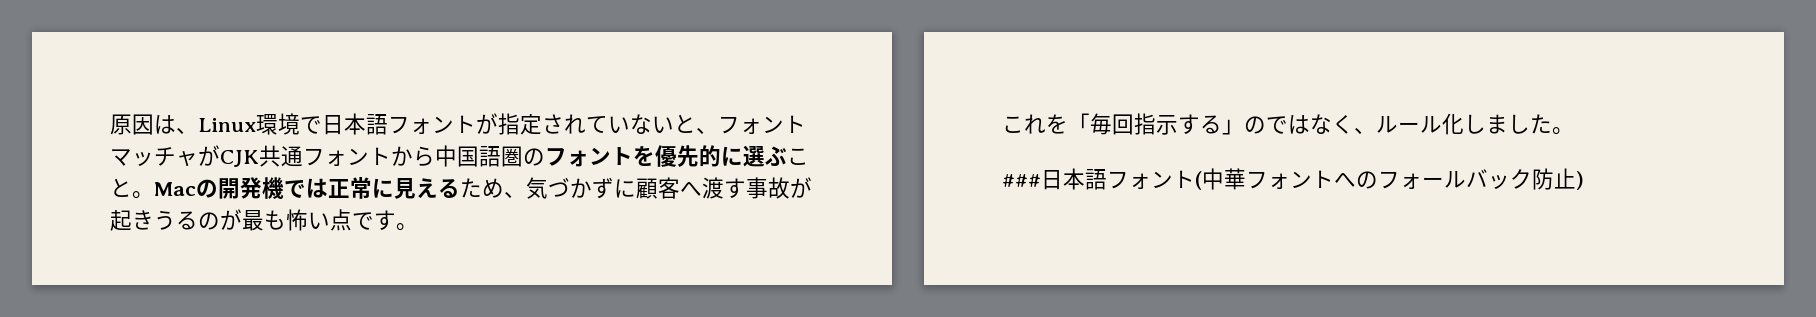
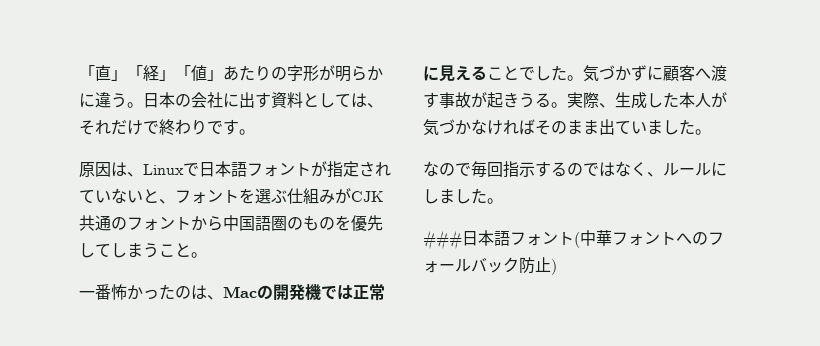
(110, 124) none -> [79,65,383,82] [79,92,383,108] [79,119,255,135] 「直」「経」「値」あたりの字形が明らかに違う。日本の会社に出す資料としては、それだけで終わりです。 //
[256,113,300,135] 環境 -> (184, 169) none
[110,147,198,167] マッチャ -> [239,188,335,204] を選ぶ仕組み
(303, 156) none -> [111,217,127,230] の
[545,145,809,167] [110,178,154,199] フォントを優先的に選ぶこと。 -> [303,215,383,231] [79,243,207,258] [79,284,223,300] ものを優先してしまうこと。 // 一番怖かったのは、
[460,178,526,198] ため、 -> [487,65,583,81] ことでした。
[198,209,418,231] [1002,113,1090,134] のが最も怖い点です。 // これを「 -> [551,92,727,109] [423,119,711,136] [423,161,471,177] 。実際、生成した本人が気づかなければそのまま出ていました。 // なので
[1222,119,1244,135] 」 -> (567, 169) none
[1442,113,1464,135] 化 -> [711,162,727,176] に

